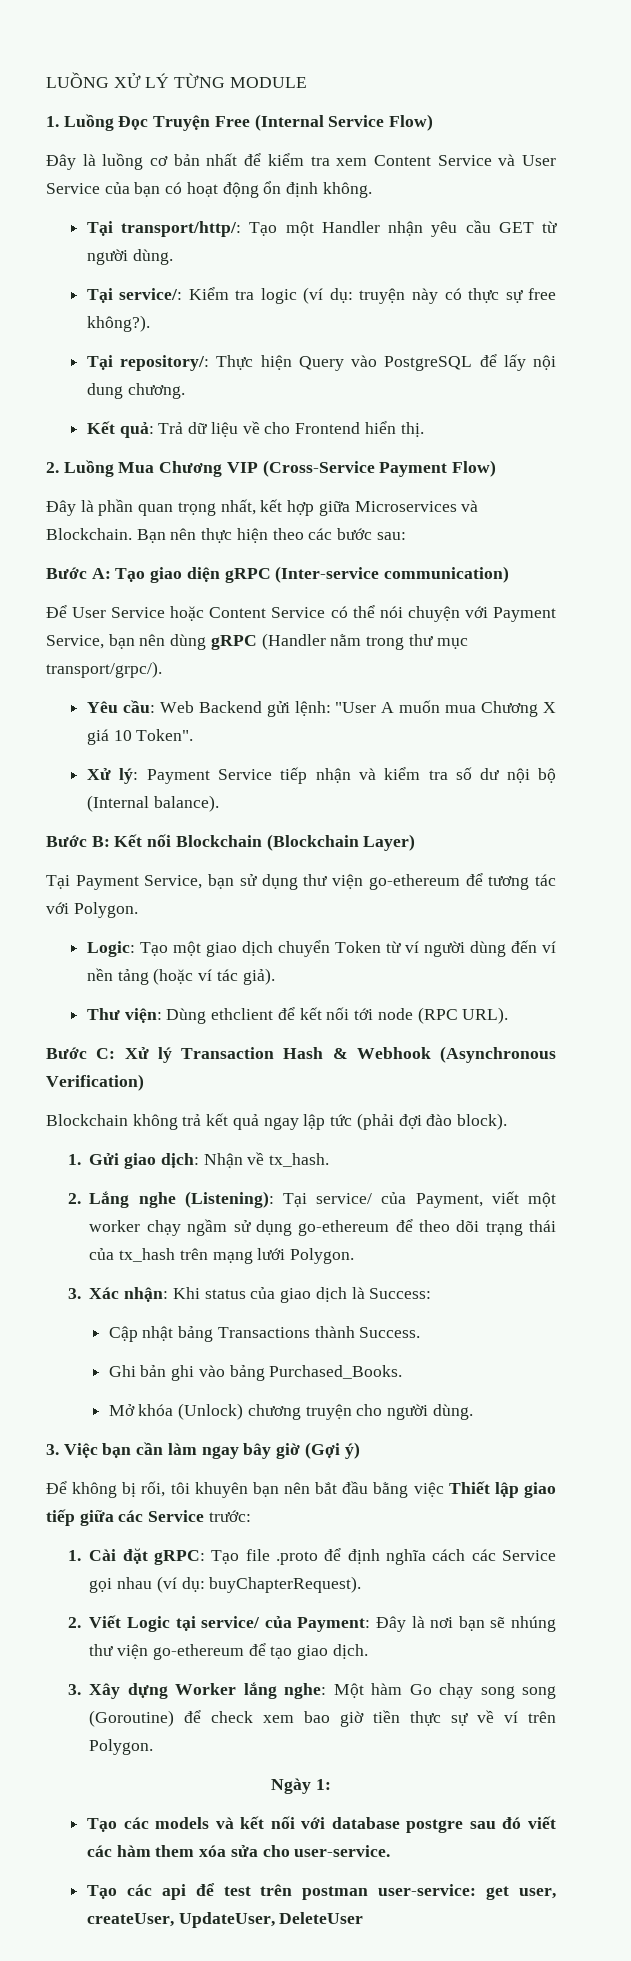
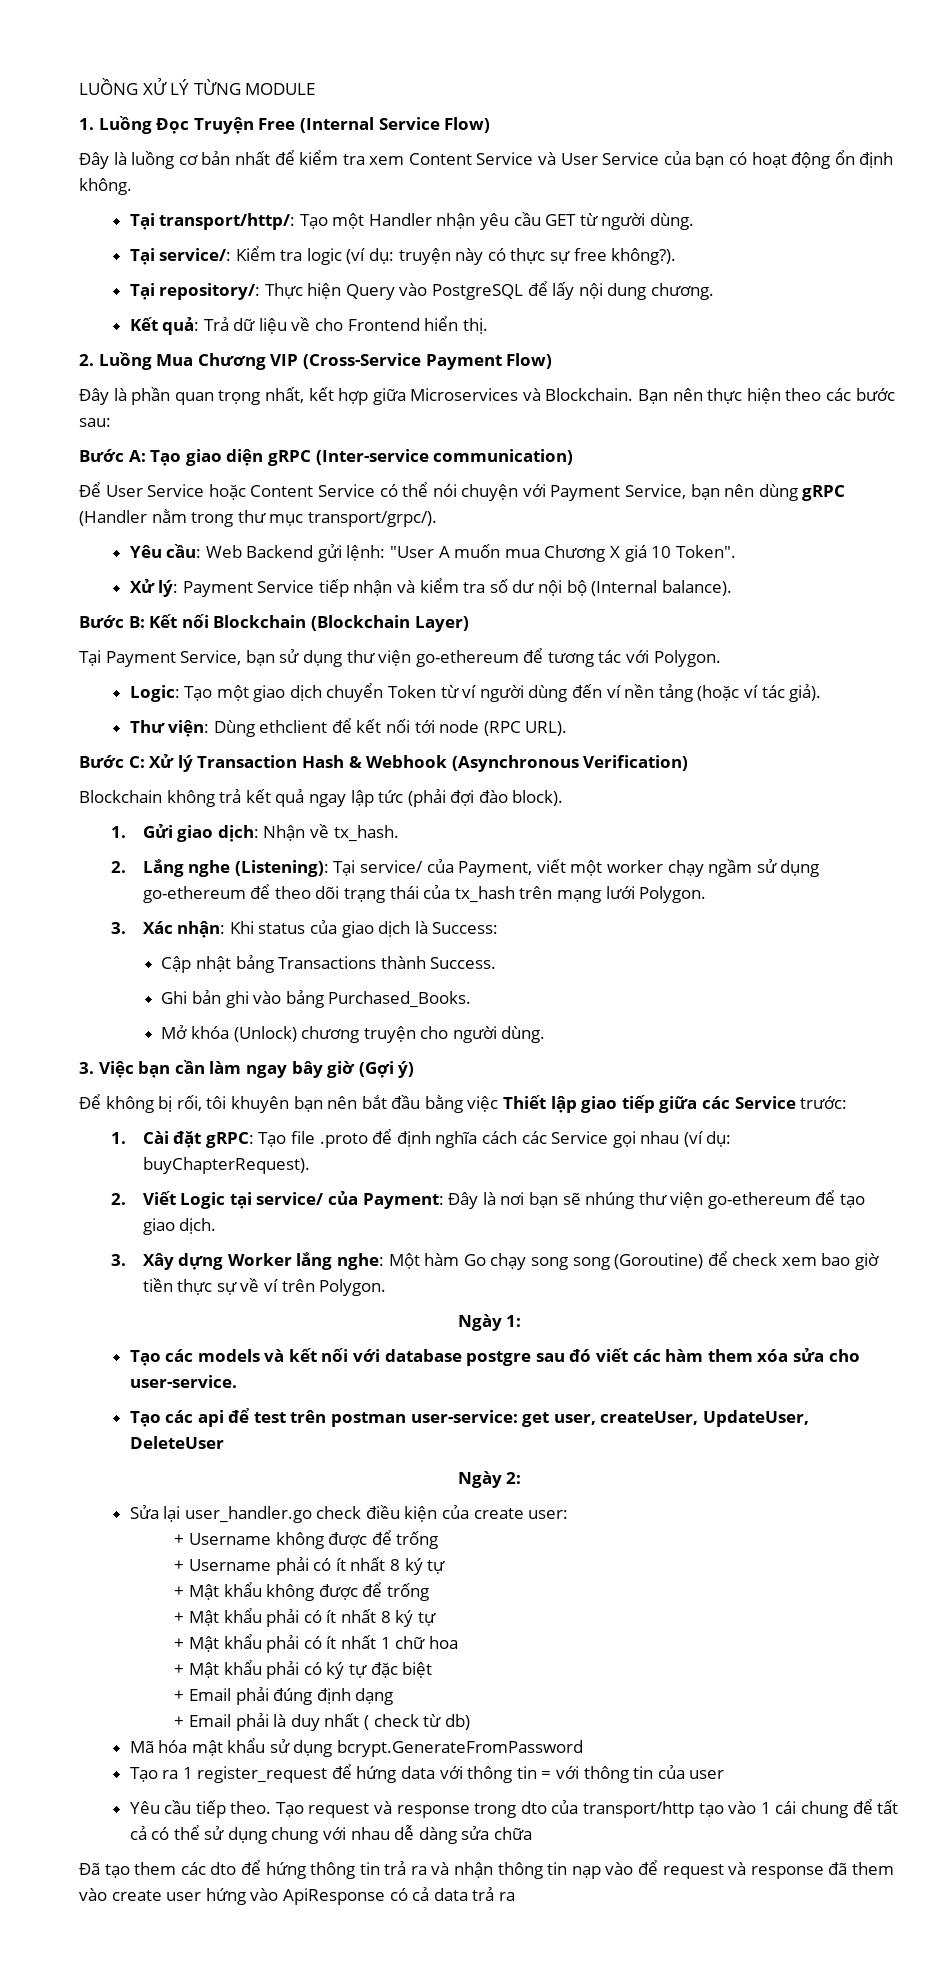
(364, 1918) none -> [457,1471,522,1488] [129,1505,569,1523] [174,1530,439,1549] [174,1557,446,1575] [174,1582,429,1601] [174,1608,436,1627] [174,1634,458,1653] [174,1660,433,1679] [174,1687,394,1705] [174,1713,470,1731] [129,1738,584,1757] [129,1764,725,1783] [129,1799,899,1818] [129,1825,533,1844] [79,1860,894,1879] [79,1887,515,1905] // Ngày 2: // Sửa lại user_handler.go check điều kiện của create user: // + Username không được để trống // + Username phải có ít nhất 8 ký tự // + Mật khẩu không được để trống // + Mật khẩu phải có ít nhất 8 ký tự // + Mật khẩu phải có ít nhất 1 chữ hoa // + Mật khẩu phải có ký tự đặc biệt // + Email phải đúng định dạng // + Email phải là duy nhất ( check từ db) // Mã hóa mật khẩu sử dụng bcrypt.GenerateFromPassword // Tạo ra 1 register_request để hứng data với thông tin = với thông tin của user // Yêu cầu tiếp theo. Tạo request và response trong dto của transport/http tạo vào 1 cái chung để tất cả có thể sử dụng chung với nhau dễ dàng sửa chữa // Đã tạo them các dto để hứng thông tin trả ra và nhận thông tin nạp vào để request và response đã them vào create user hứng vào ApiResponse có cả data trả ra

